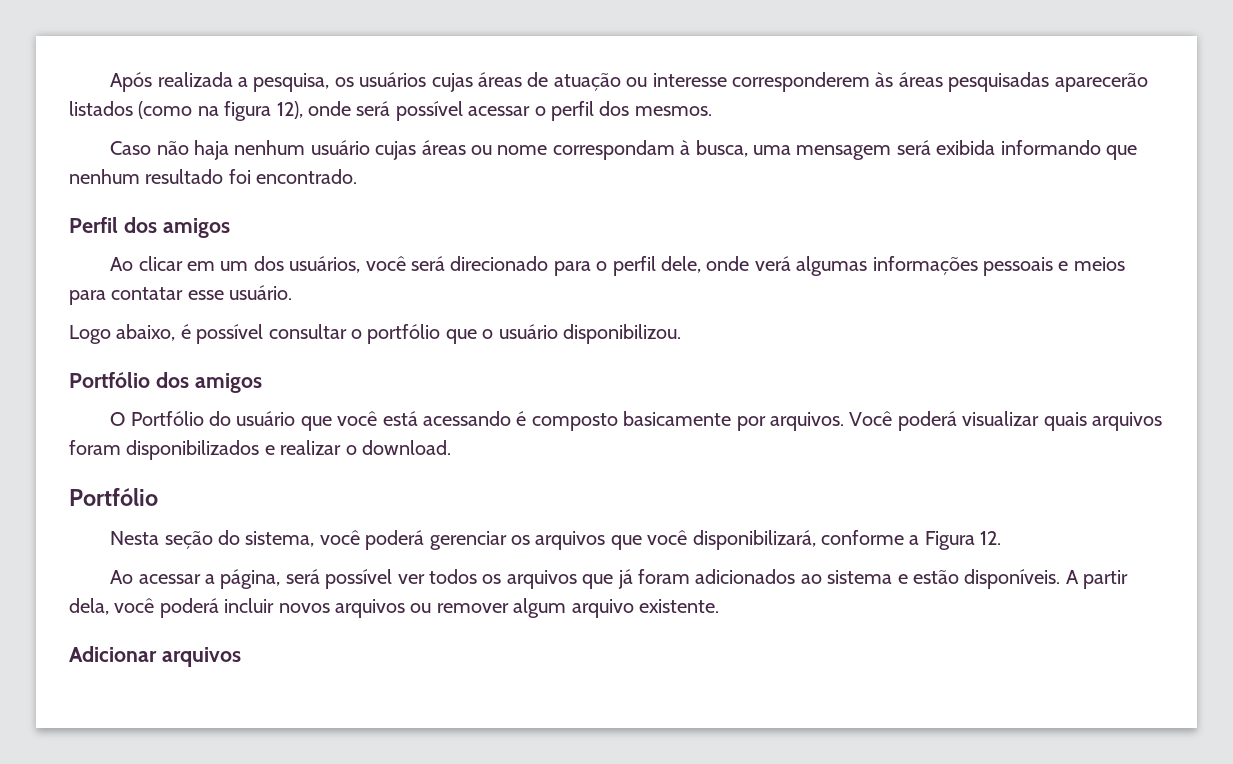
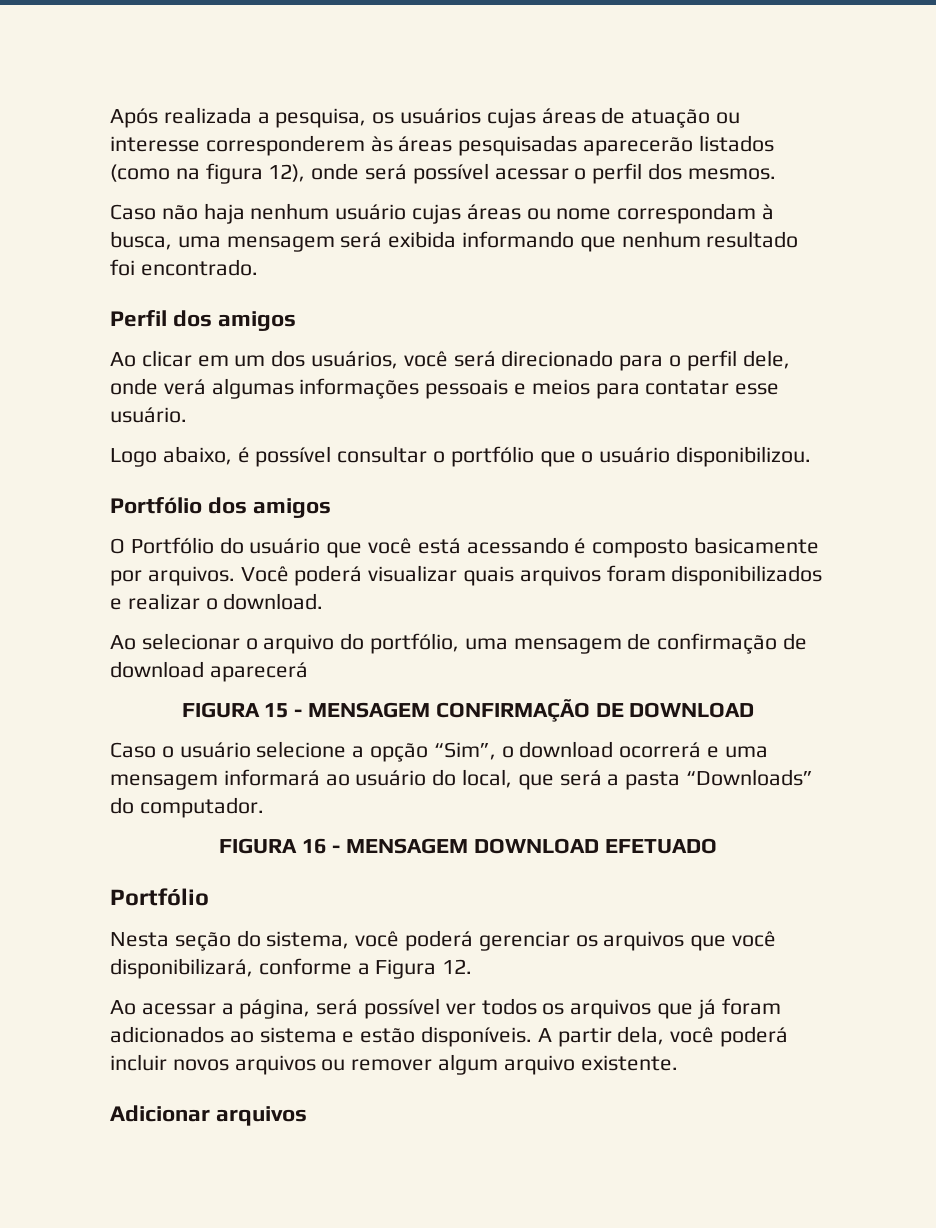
(451, 447) none -> [110,633,808,654] [110,661,308,682] [181,699,755,722] [110,741,768,762] [110,769,814,790] [110,797,264,818] [219,838,717,854] // Ao selecionar o arquivo do portfólio, uma mensagem de confirmação de download aparecerá // FIGURA 15 - MENSAGEM CONFIRMAÇÃO DE DOWNLOAD // Caso o usuário selecione a opção “Sim”, o download ocorrerá e uma mensagem informará ao usuário do local, que será a pasta “Downloads” do computador. // FIGURA 16 - MENSAGEM DOWNLOAD EFETUADO

